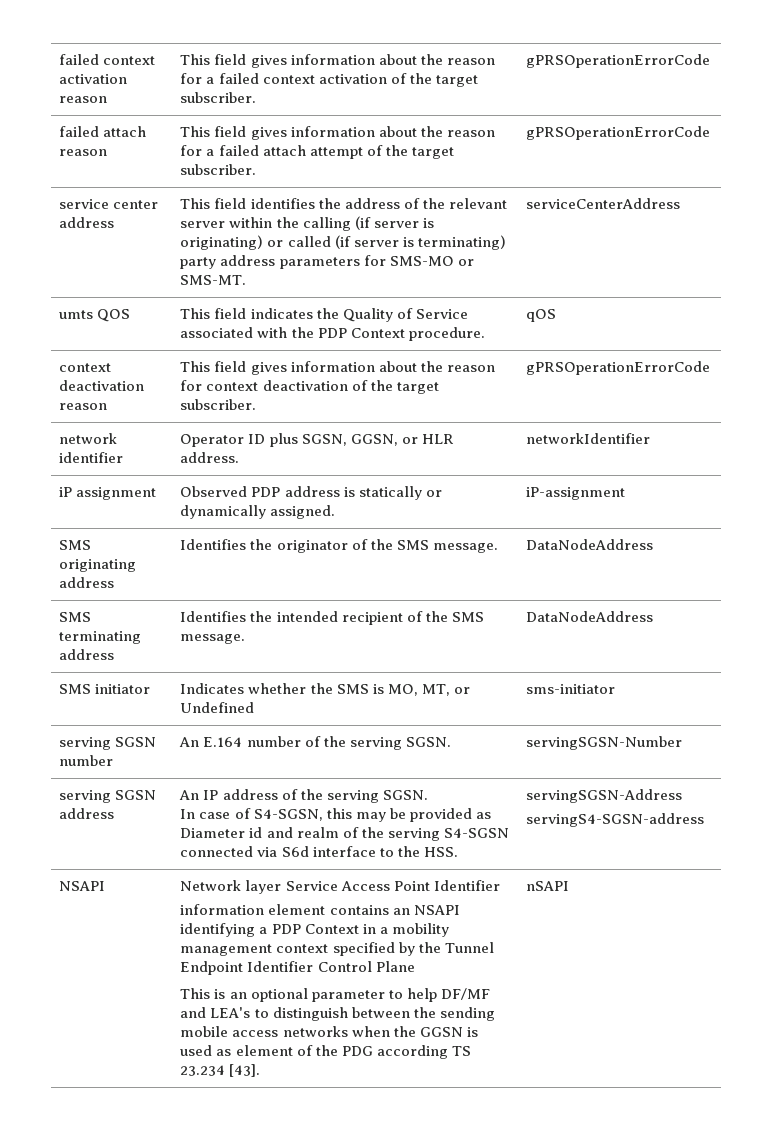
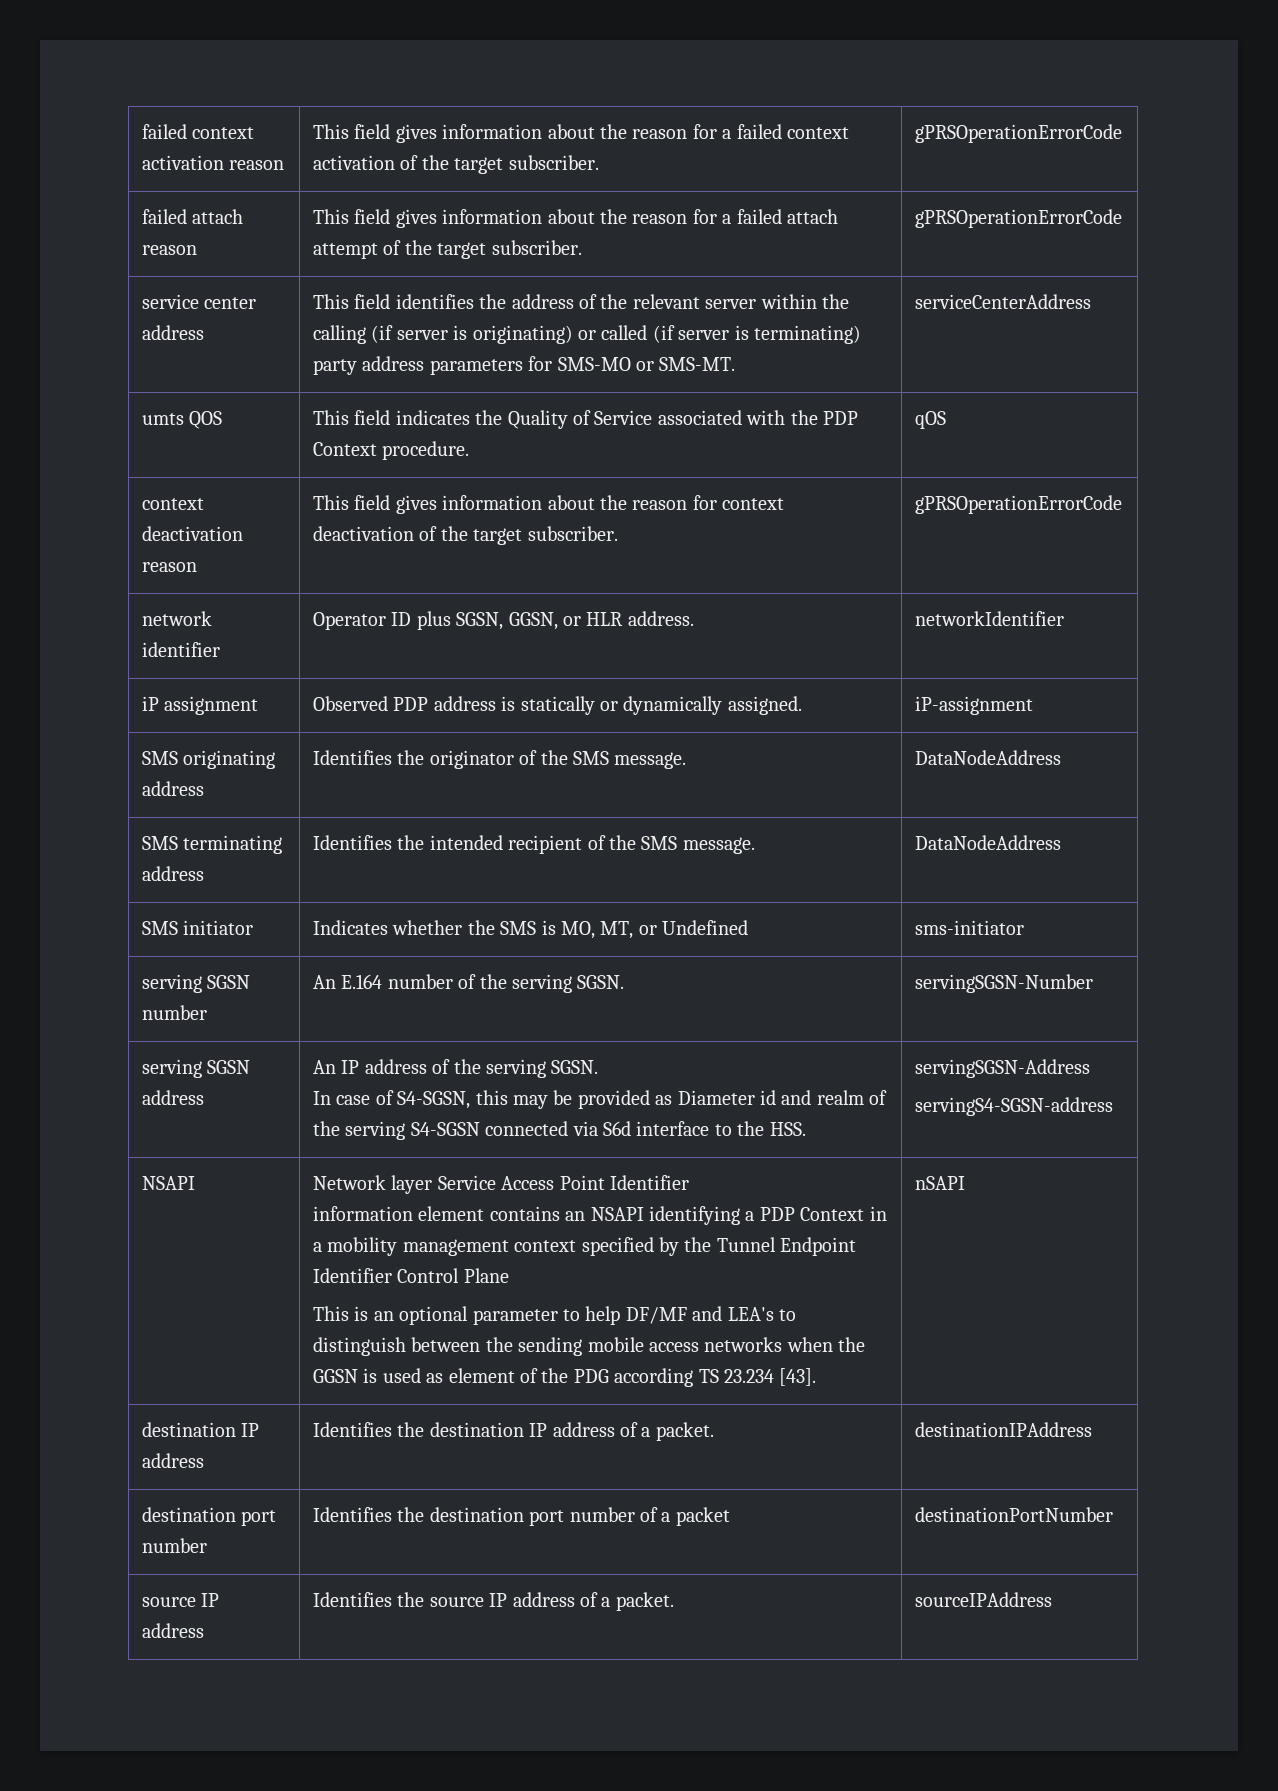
(570, 886) none -> [141,1422,260,1437] [141,1453,204,1468] [312,1422,714,1441] [914,1422,1092,1437] [141,1507,277,1526] [141,1538,207,1553] [312,1507,730,1526] [914,1507,1113,1522] [141,1593,220,1607] [141,1623,204,1638] [312,1592,674,1611] [914,1592,1052,1607] // destination IP address | Identifies the destination IP address of a packet. | destinationIPAddress // destination port number | Identifies the destination port number of a packet | destinationPortNumber // source IP address | Identifies the source IP address of a packet. | sourceIPAddress

